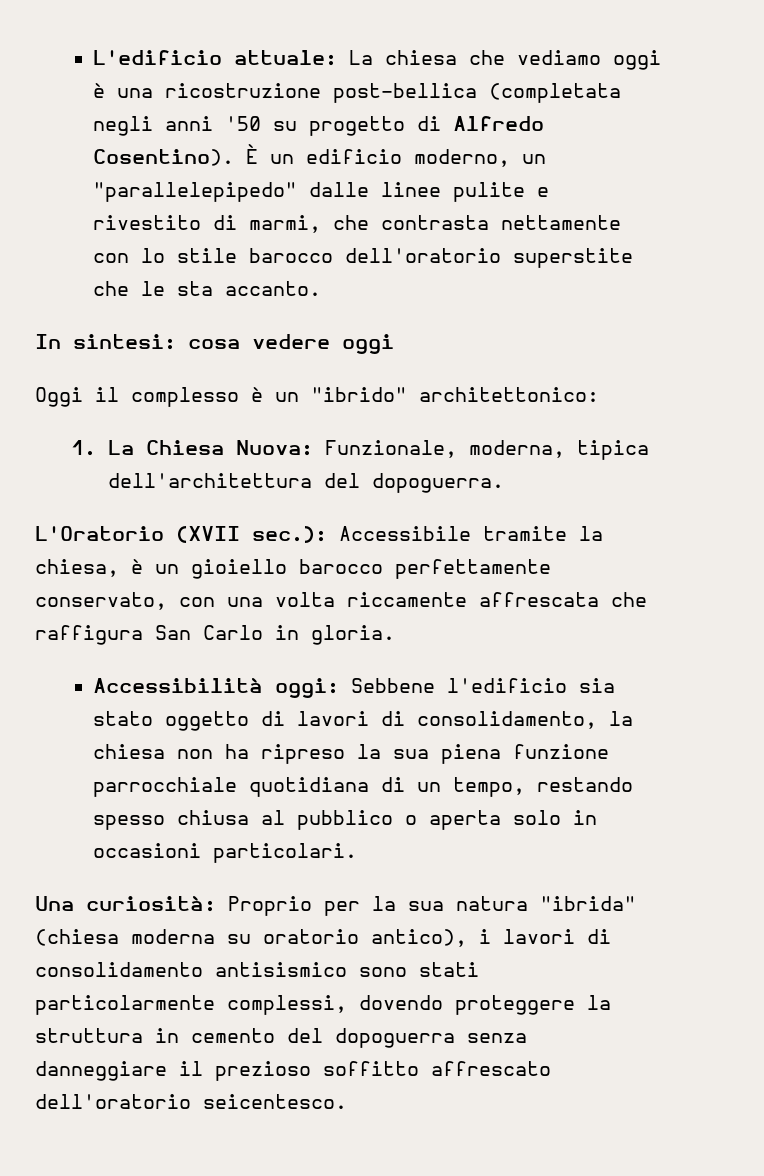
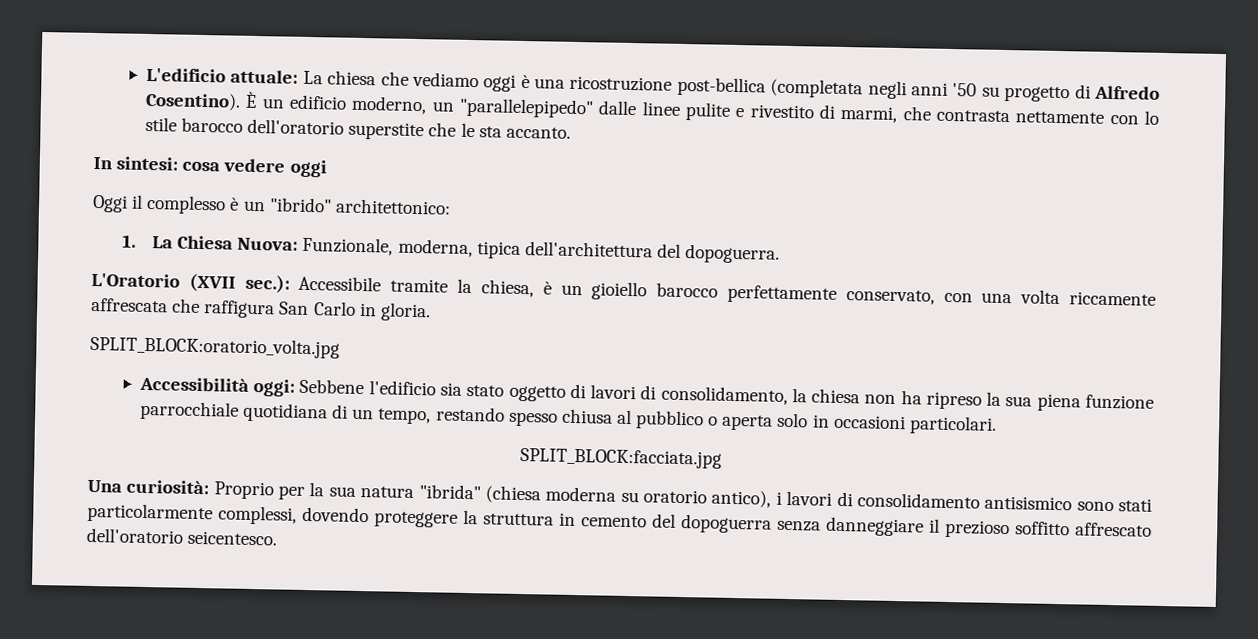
(395, 635) none -> [90,335,340,359] // SPLIT_BLOCK:oratorio_volta.jpg
(357, 853) none -> [519,447,722,469] // SPLIT_BLOCK:facciata.jpg

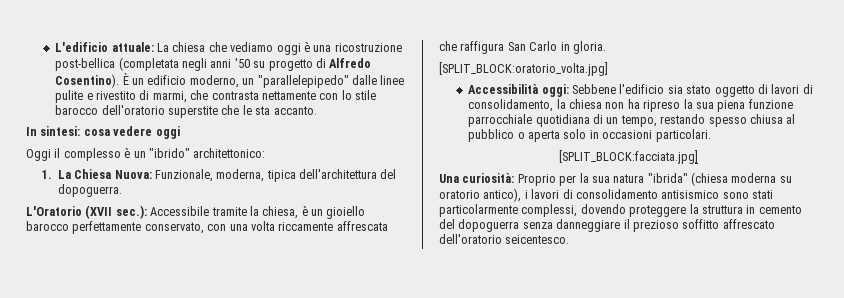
[90,335,340,359] SPLIT_BLOCK:oratorio_volta.jpg -> [439,62,608,76] [SPLIT_BLOCK:oratorio_volta.jpg]
[519,447,722,469] SPLIT_BLOCK:facciata.jpg -> [559,150,698,164] [SPLIT_BLOCK:facciata.jpg]

